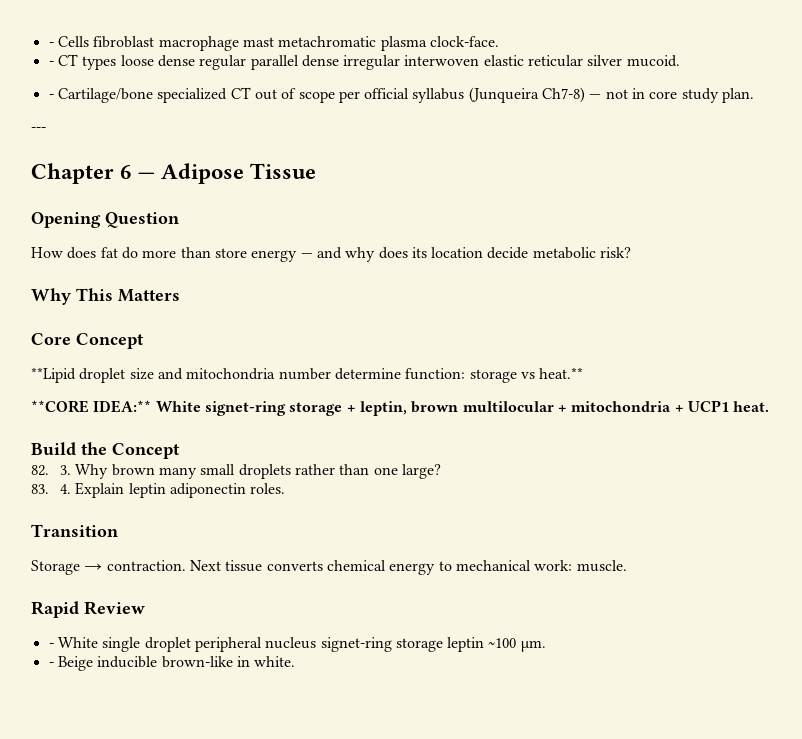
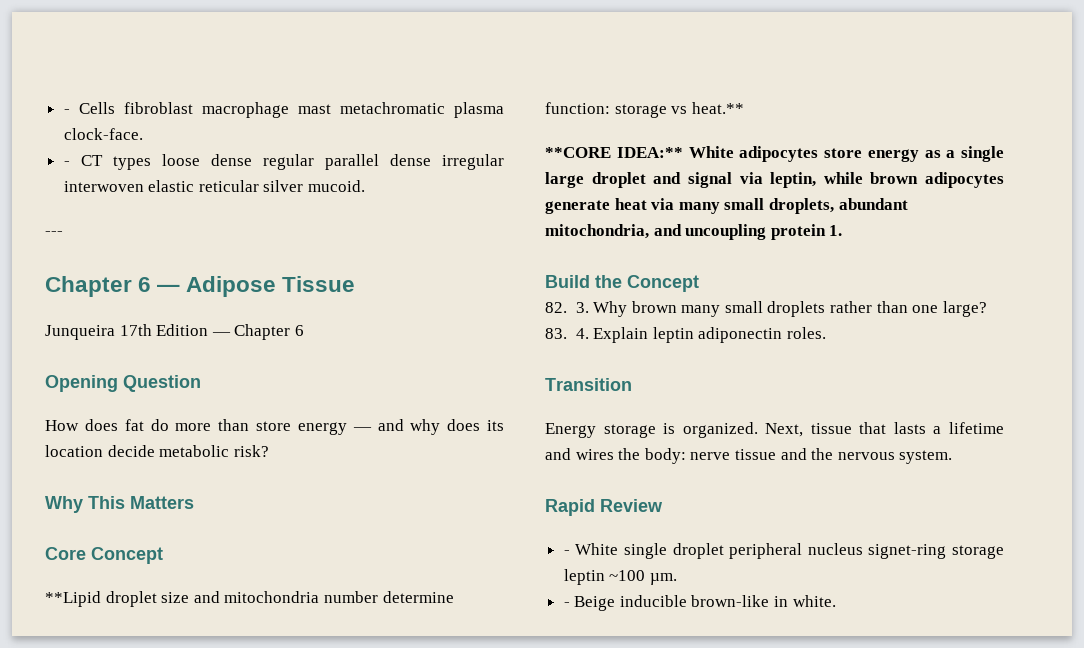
[48,87,755,103] // - Cartilage/bone specialized CT out of scope per official syllabus (Junqueira Ch7-8) — not in core study plan. -> (366, 186) none
(317, 171) none -> [45,324,304,340] // Junqueira 17th Edition — Chapter 6
[204,400,770,416] signet-ring storage + leptin, brown multilocular + mitochondria + UCP1 heat. -> [739,146,1004,162] [545,172,1004,188] [545,198,908,214] [545,224,843,240] adipocytes store energy as a single large droplet and signal via leptin, while brown adipocytes generate heat via many small droplets, abundant mitochondria, and uncoupling protein 1.
[31,560,627,575] Storage → contraction. Next tissue converts chemical energy to mechanical work: muscle. -> [545,422,1004,438] [545,448,953,464] Energy storage is organized. Next, tissue that lasts a lifetime and wires the body: nerve tissue and the nervous system.

